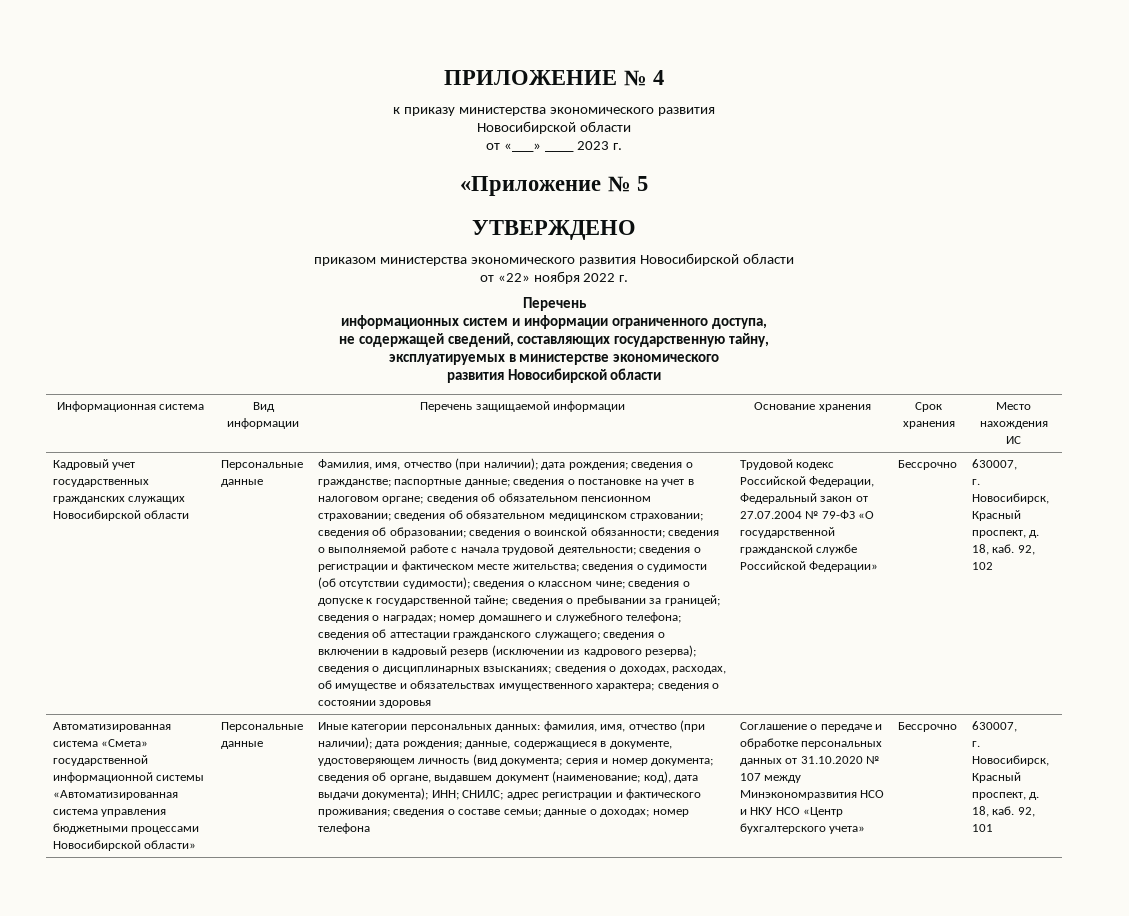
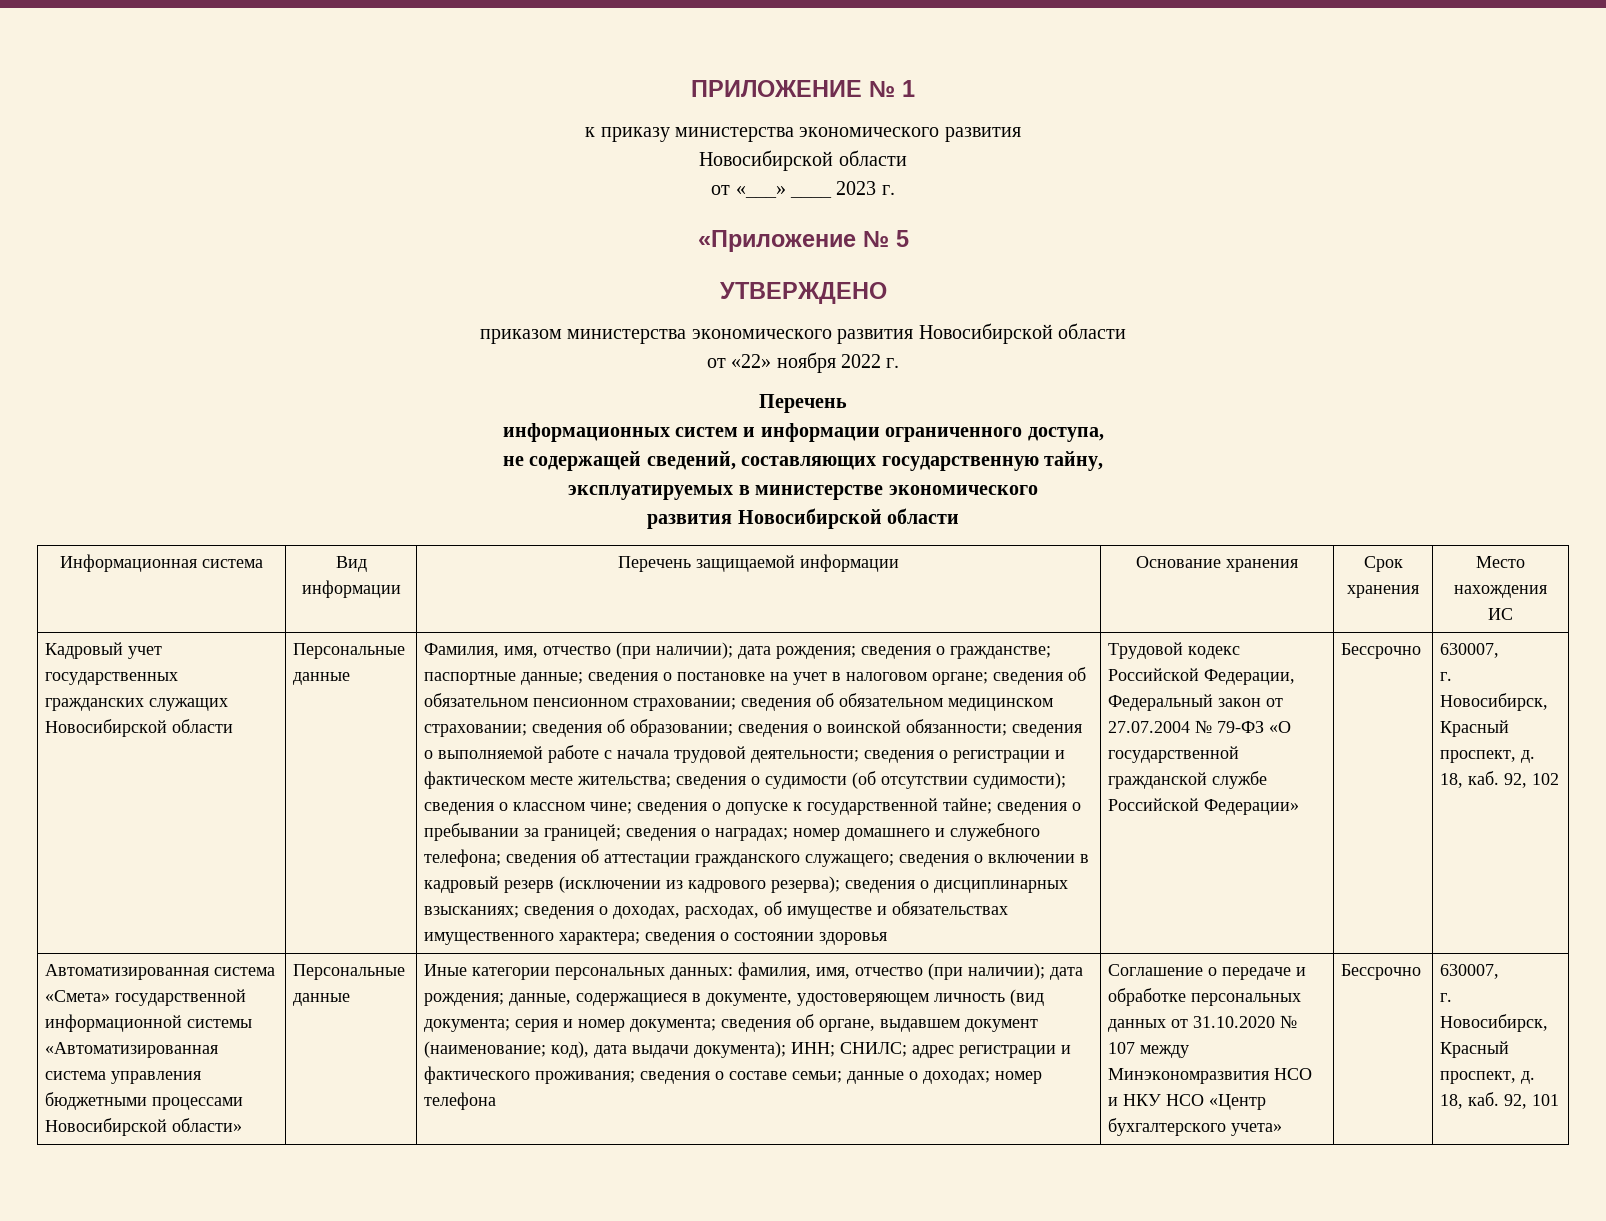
[652,70,664,85] 4 -> [902,80,915,97] 1

